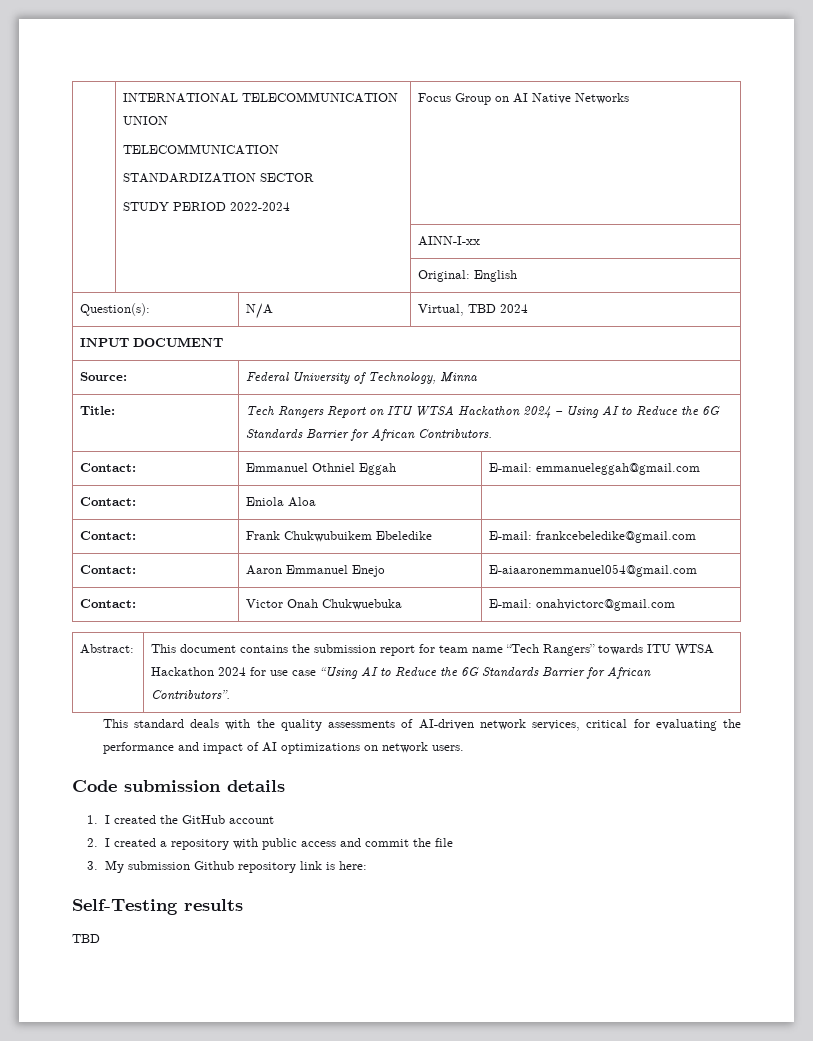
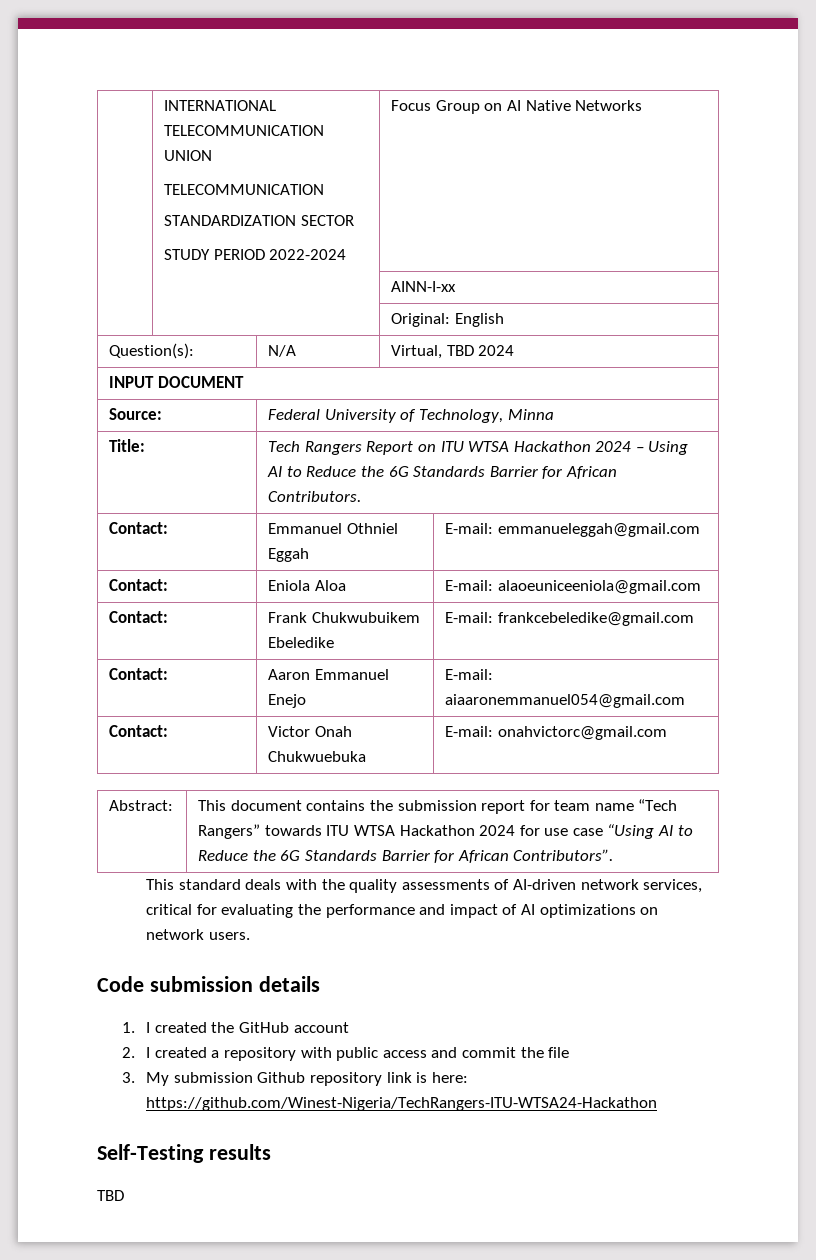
(317, 502) none -> [445,580,701,594] E-mail: alaoeuniceeniola@gmail.com
[489,564,698,577] E-aiaaronemmanuel054@gmail.com -> [445,669,494,680] [445,694,686,708] E-mail: aiaaronemmanuel054@gmail.com
(367, 865) none -> [146,1097,658,1111] https://github.com/Winest-Nigeria/TechRangers-ITU-WTSA24-Hackathon

